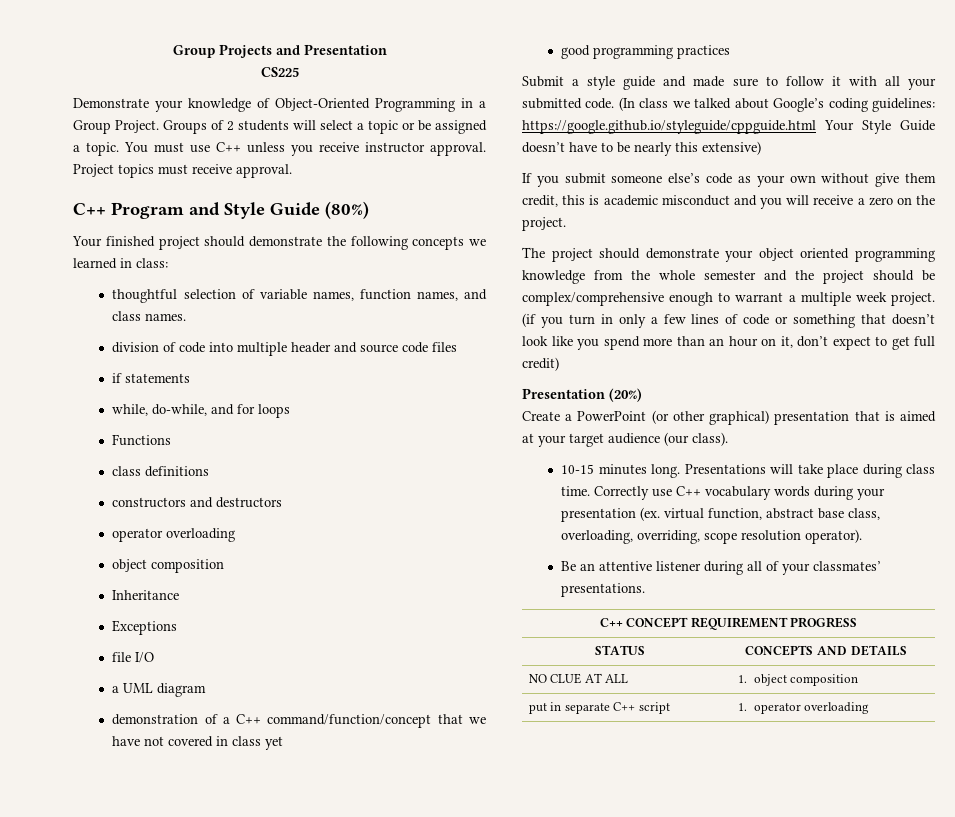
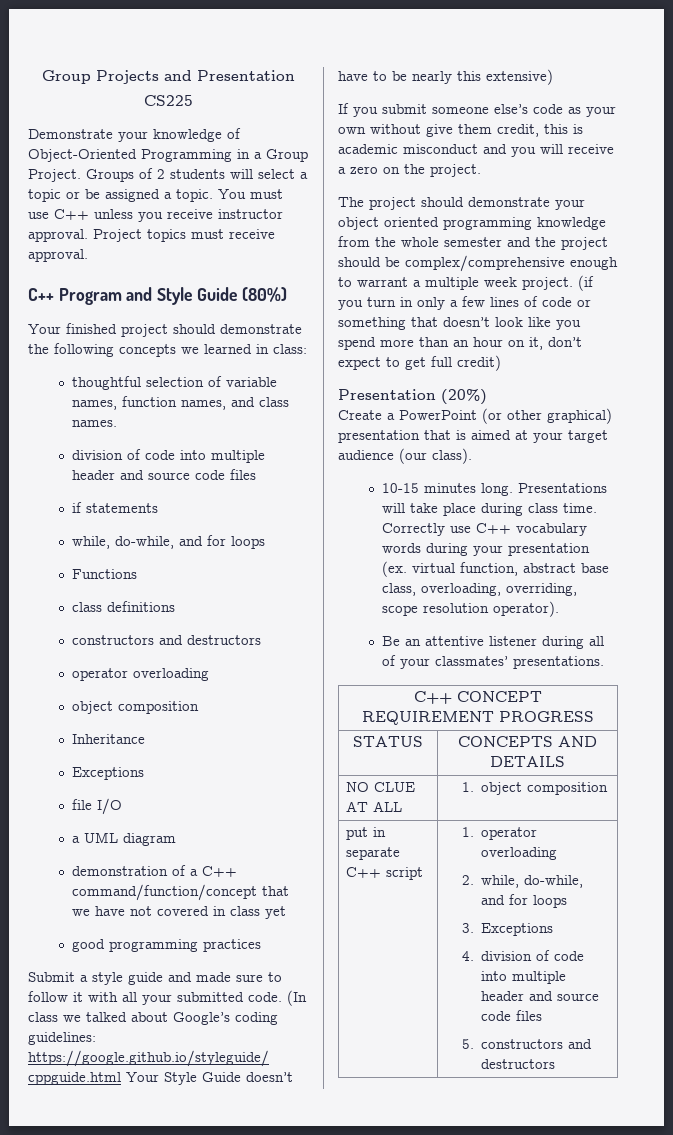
(870, 708) none -> [461,875,583,888] [480,894,567,908] [461,923,553,936] [461,950,584,961] [480,971,566,984] [480,991,599,1001] [480,1010,542,1021] [461,1039,592,1049] [480,1059,555,1069] // 2. while, do-while, and for loops // 3. Exceptions // 4. division of code into multiple header and source code files // 5. constructors and destructors

